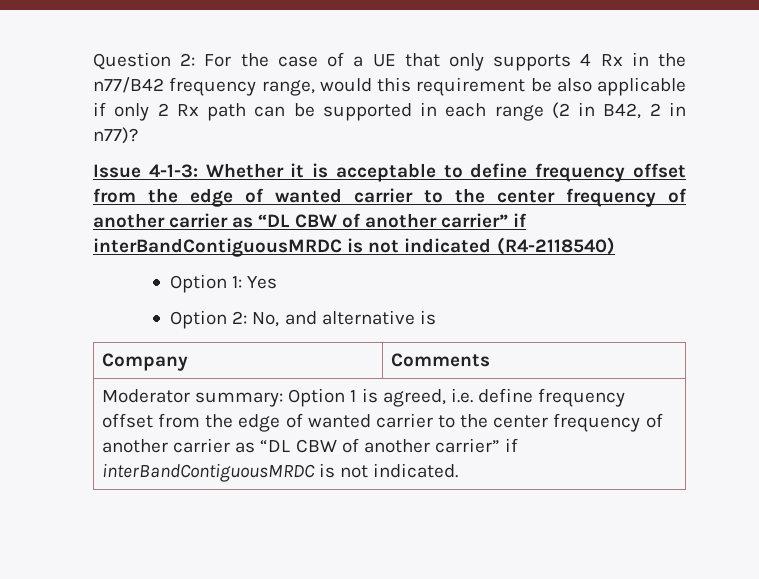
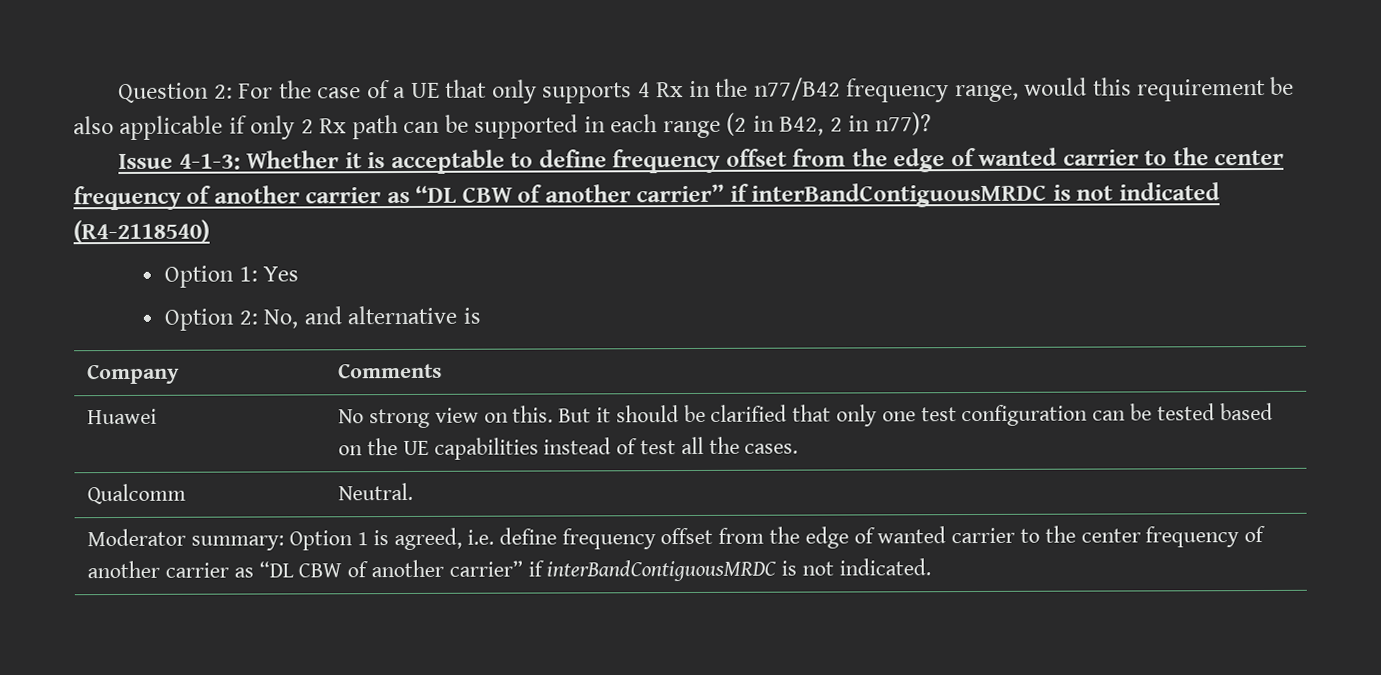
(491, 360) none -> [87,408,158,425] [338,402,1273,429] [338,436,799,460] [87,483,187,505] [338,482,414,501] // Huawei | No strong view on this. But it should be clarified that only one test configuration can be tested based on the UE capabilities instead of test all the cases. // Qualcomm | Neutral.

